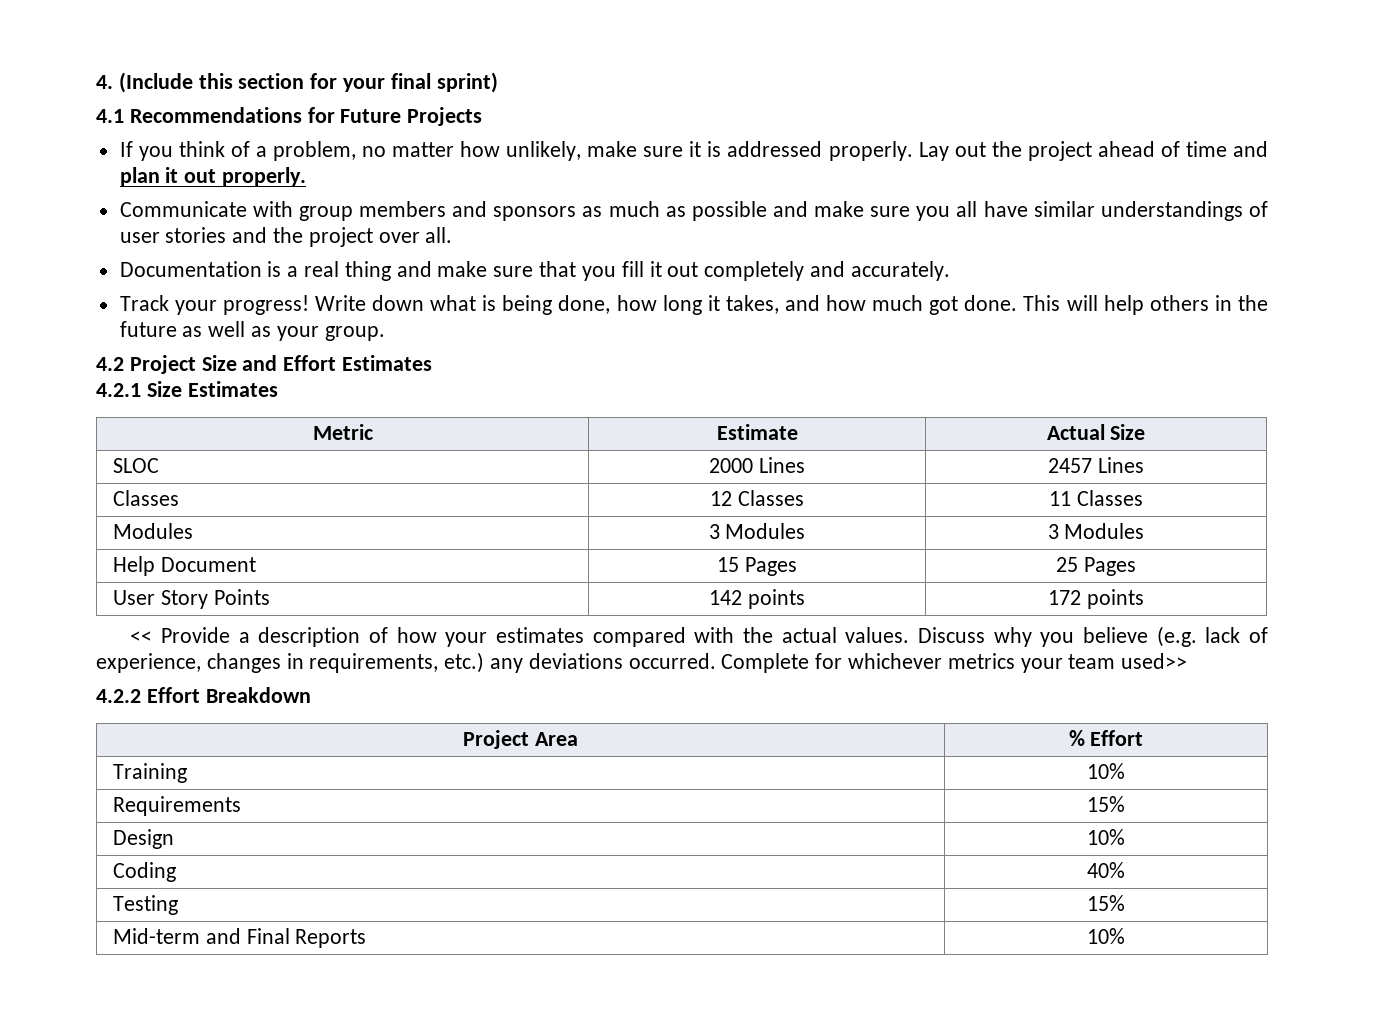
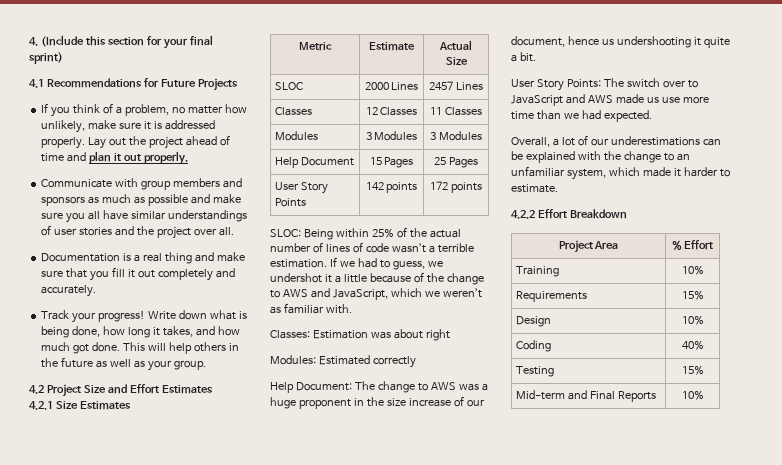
[130,626,1269,647] [96,652,1188,673] << Provide a description of how your estimates compared with the actual values. Discuss why you believe (e.g. lack of experience, changes in requirements, etc.) any deviations occurred. Complete for whichever metrics your team used>> -> [270,227,461,240] [270,242,474,253] [270,257,443,270] [270,272,484,285] [270,288,482,300] [270,303,352,314] [270,329,450,341] [270,355,416,368] [270,381,488,393] [270,396,485,409] [511,36,730,48] [511,52,536,62] [511,78,698,91] [511,94,709,106] [511,110,652,122] [511,135,721,147] [511,151,690,163] [511,166,730,180] [511,184,558,193] SLOC: Being within 25% of the actual number of lines of code wasn’t a terrible estimation. If we had to guess, we undershot it a little because of the change to AWS and JavaScript, which we weren’t as familiar with. // Classes: Estimation was about right // Modules: Estimated correctly // Help Document: The change to AWS was a huge proponent in the size increase of our document, hence us undershooting it quite a bit. // User Story Points: The switch over to JavaScript and AWS made us use more time than we had expected. // Overall, a lot of our underestimations can be explained with the change to an unfamiliar system, which made it harder to estimate.

